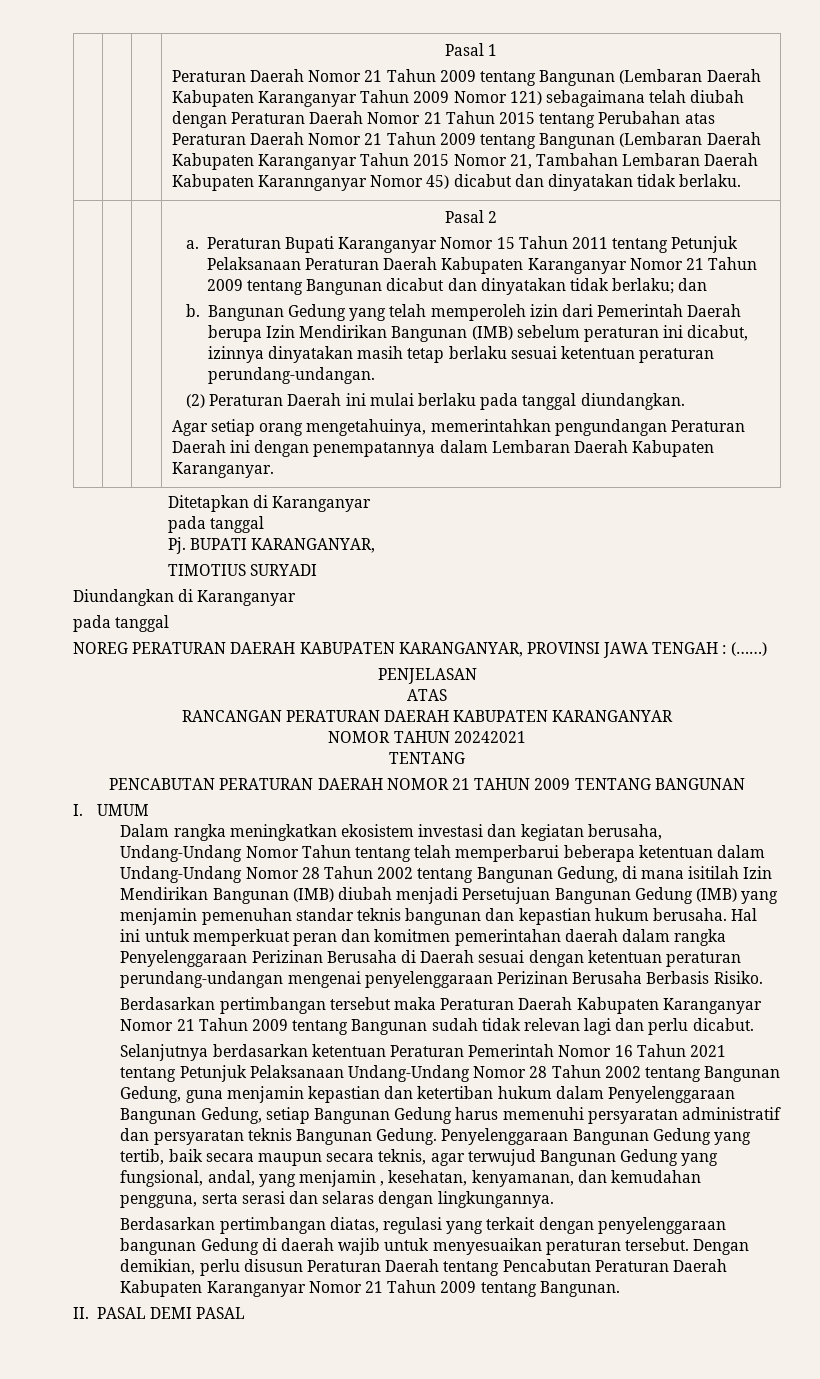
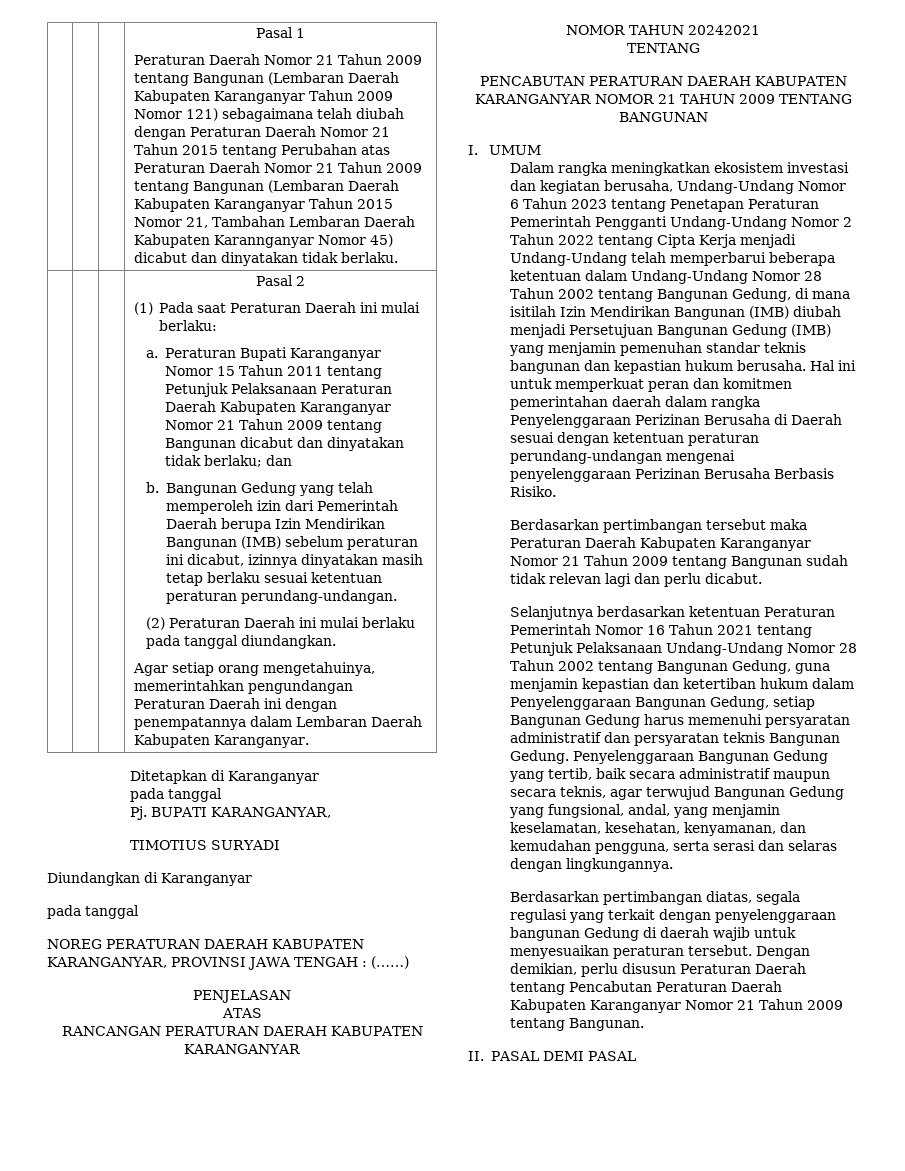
(498, 217) none -> [133,302,421,315] [159,320,218,331] // (1) Pada saat Peraturan Daerah ini mulai berlaku:
(383, 784) none -> [754,76,847,86] [474,94,591,104] KABUPATEN KARANGANYAR
[301,845,411,862] Tahun tentang -> [509,198,819,212] [509,216,852,230] [509,234,796,248] [509,252,627,266] 6 Tahun 2023 tentang Penetapan Peraturan Pemerintah Pengganti Undang-Undang Nomor 2 Tahun 2022 tentang Cipta Kerja menjadi Undang-Undang
(254, 1157) none -> [678,768,771,779] administratif
[380,1181,385,1186] , -> [509,822,601,834] keselamatan,
(379, 1225) none -> [755,891,800,905] segala

